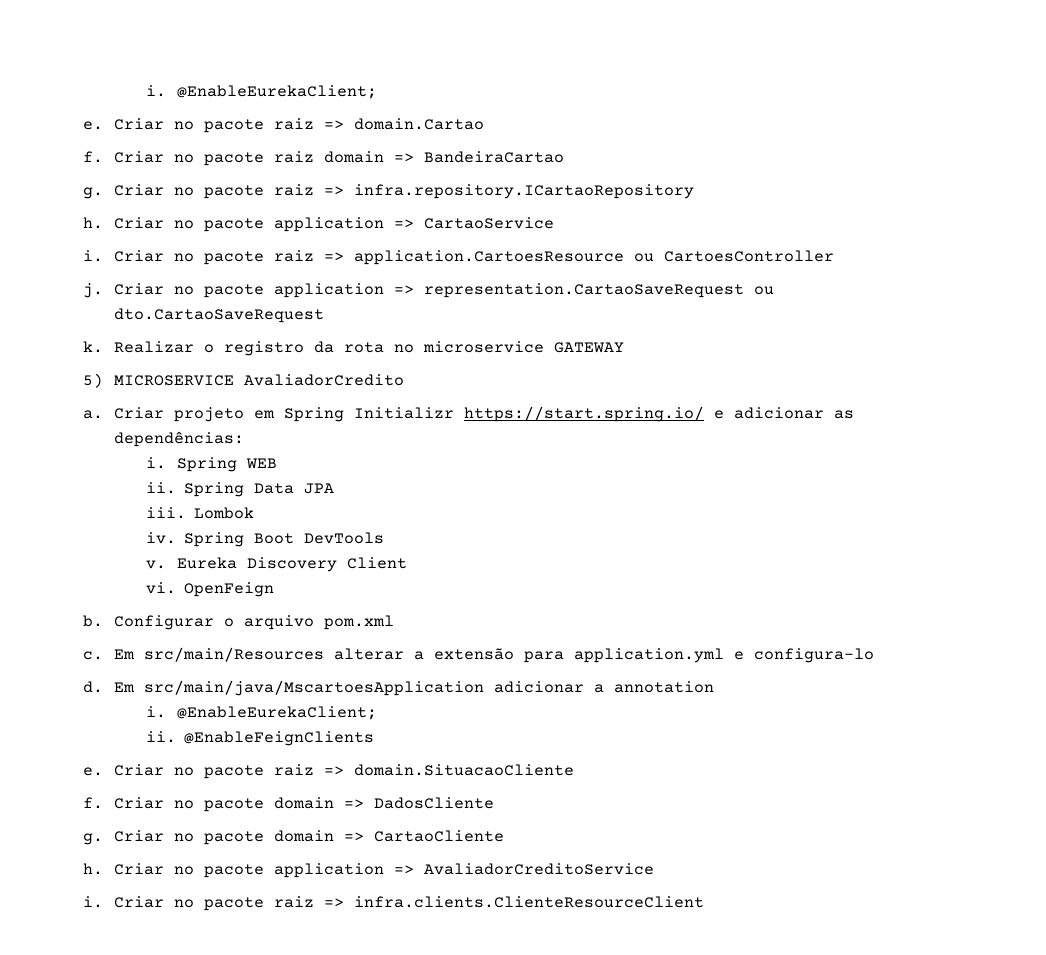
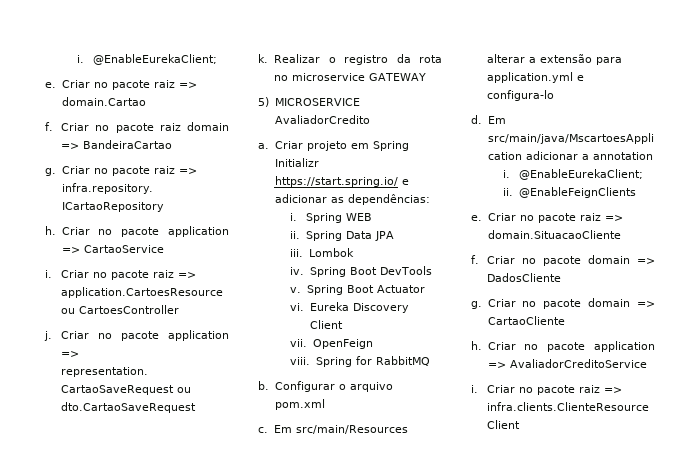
(166, 564) none -> [306,285,425,295] [290,303,305,311] Spring Boot Actuator // vi.
[145,582,176,594] vi. -> [290,339,308,347] vii.
(274, 589) none -> [290,356,430,367] // viii. Spring for RabbitMQ

